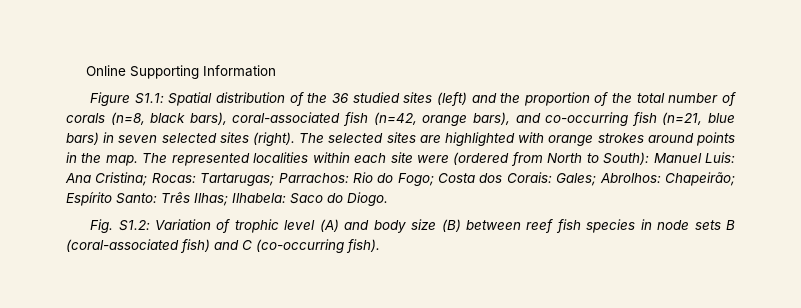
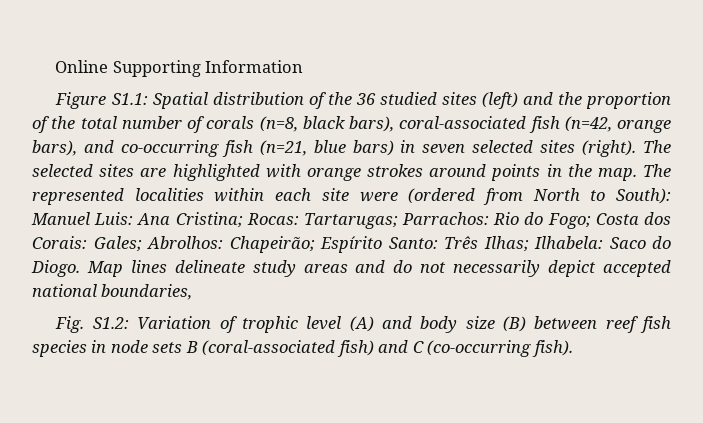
(388, 199) none -> [86,260,672,277] [32,284,193,300] Map lines delineate study areas and do not necessarily depict accepted national boundaries,

